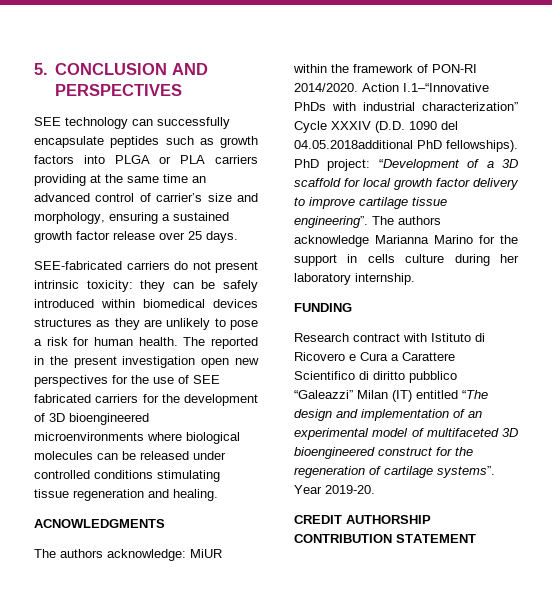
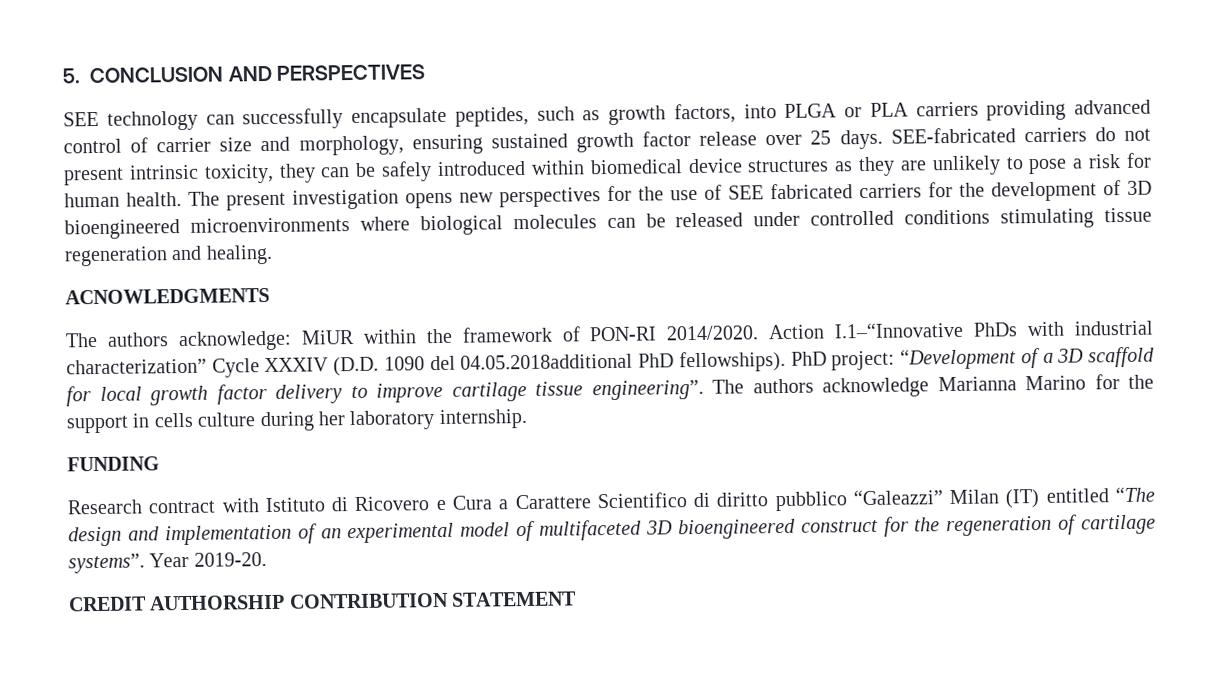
[110,136,160,148] peptides -> [454,106,529,127] peptides,
[34,155,74,164] factors -> [673,103,736,124] factors,
[90,174,206,183] at the same time an -> (1067, 110) none
[156,193,203,202] carrier’s -> [156,137,212,153] carrier
[162,214,170,221] a -> (483, 144) none
(238, 237) // -> (883, 139) none
[86,280,133,292] toxicity: -> [203,163,274,184] toxicity,
[213,299,258,308] devices -> [687,158,743,174] device
[211,337,258,349] [34,356,68,365] reported in the -> (220, 198) none
[201,358,230,368] open -> [405,192,453,209] opens

